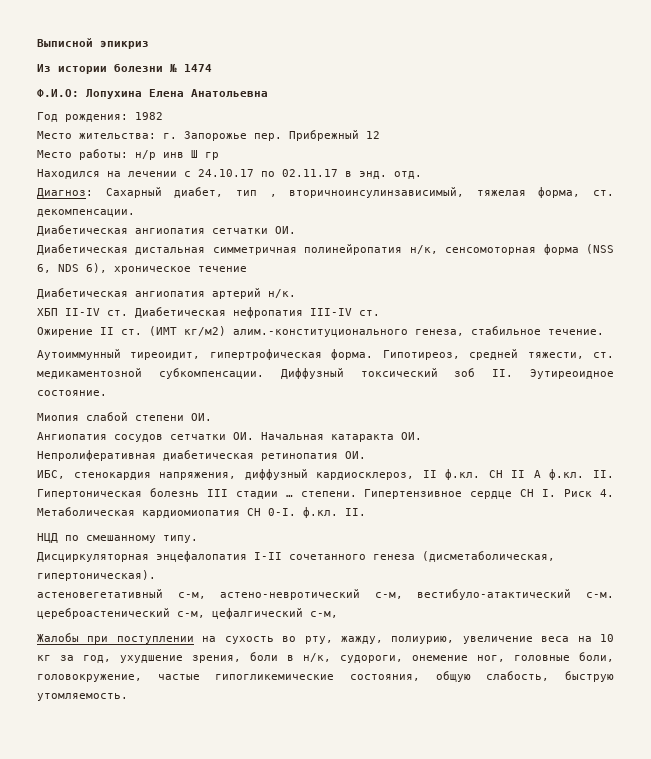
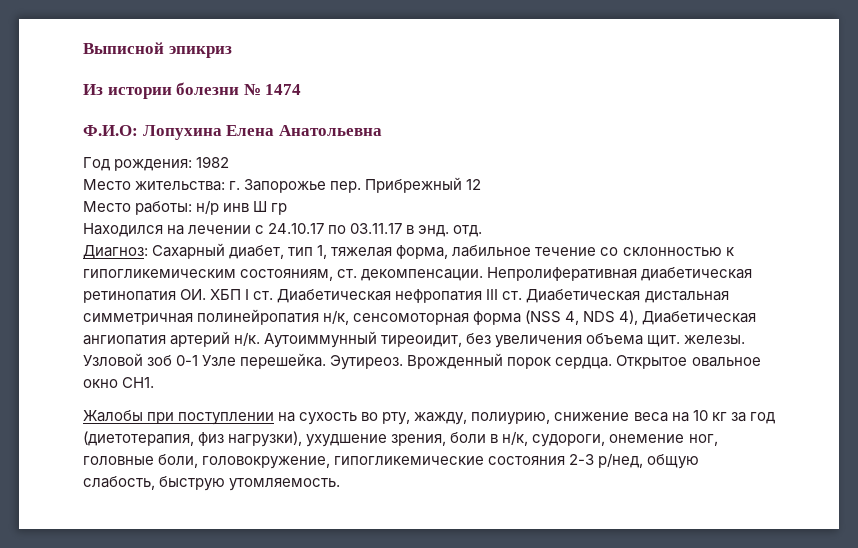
[282,169,338,177] 02.11.17 -> [350,223,403,234] 03.11.17
[269,187,614,198] [37,209,135,217] [37,225,296,236] , вторичноинсулинзависимый, тяжелая форма, ст. декомпенсации. // Диабетическая ангиопатия сетчатки ОИ. // -> [317,245,734,259] [83,267,753,281] [83,289,523,303] 1, тяжелая форма, лабильное течение со склонностью к гипогликемическим состояниям, ст. декомпенсации. Непролиферативная диабетическая ретинопатия ОИ. ХБП I ст. Диабетическая нефропатия III ст.
[37,263,247,274] 6, NDS 6), хроническое течение // -> [565,310,639,325] 4, NDS 4),
[37,307,380,318] [37,326,604,337] [37,349,615,360] [37,368,614,379] [37,390,107,396] [37,412,212,421] [37,432,422,442] [37,450,366,461] [37,469,614,480] [37,488,614,499] [37,507,366,518] [37,533,198,543] [37,551,555,562] [37,570,156,581] [37,589,615,600] [37,608,338,619] // ХБП II-IV ст. Диабетическая нефропатия III-IV ст. // Ожирение II ст. (ИМТ кг/м2) алим.-конституционального генеза, стабильное течение. // Аутоиммунный тиреоидит, гипертрофическая форма. Гипотиреоз, средней тяжести, ст. медикаментозной субкомпенсации. Диффузный токсический зоб II. Эутиреоидное состояние. // Миопия слабой степени ОИ. // Ангиопатия сосудов сетчатки ОИ. Начальная катаракта ОИ. // Непролиферативная диабетическая ретинопатия ОИ. // ИБС, стенокардия напряжения, диффузный кардиосклероз, II ф.кл. СН II А ф.кл. II. Гипертоническая болезнь III стадии … степени. Гипертензивное сердце СН I. Риск 4. Метаболическая кардиомиопатия СН 0-I. ф.кл. II. // НЦД по смешанному типу. // Дисциркуляторная энцефалопатия I-II сочетанного генеза (дисметаболическая, гипертоническая). // астеновегетативный с-м, астено-невротический с-м, вестибуло-атактический с-м. цереброастенический с-м, цефалгический с-м, -> [264,331,746,348] [83,353,761,370] [83,377,155,388] Аутоиммунный тиреоидит, без увеличения объема щит. железы. Узловой зоб 0-1 Узле перешейка. Эутиреоз. Врожденный порок сердца. Открытое овальное окно СН1.
[462,636,533,644] увеличение -> [554,412,630,421] снижение
[83,655,111,663] год, -> [749,412,775,424] [83,431,303,447] год (диетотерапия, физ нагрузки),
[157,674,421,681] частые гипогликемические состояния, -> [334,453,644,468] гипогликемические состояния 2-3 р/нед,

